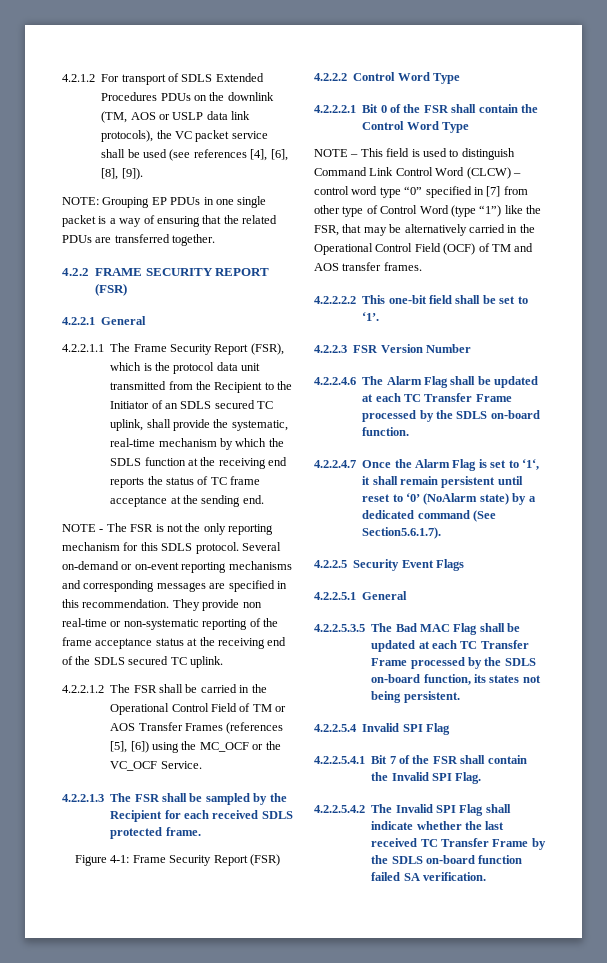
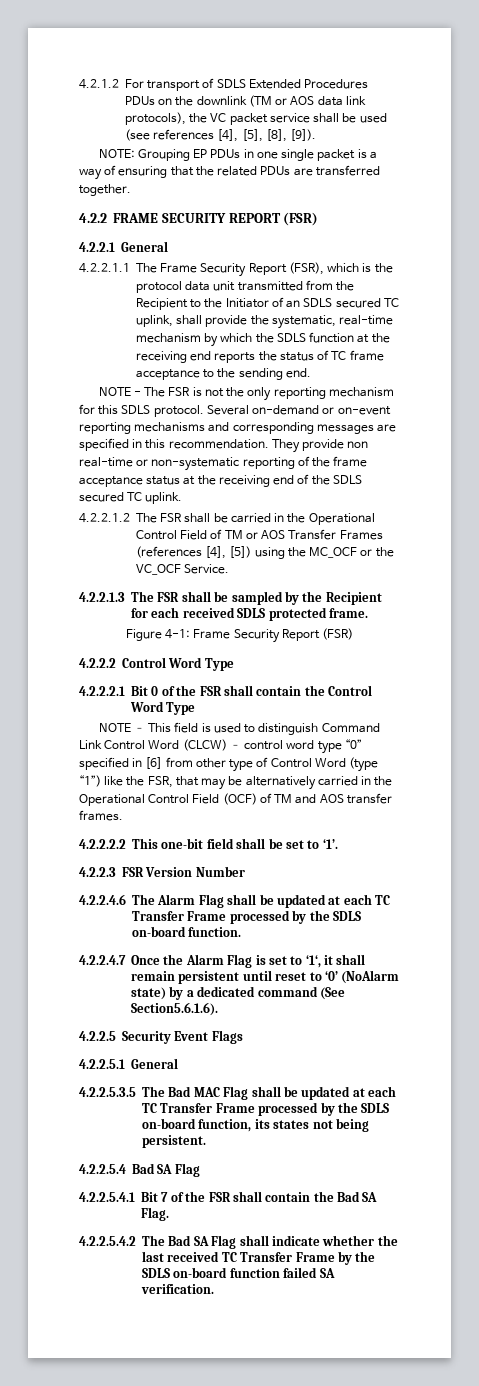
[101,111,204,123] (TM, AOS or USLP -> [248,95,315,107] (TM or AOS
[270,149,288,161] [6], -> [241,129,263,142] [5],
[170,496,181,504] at -> [203,369,215,378] to
[110,741,149,753] [5], [6]) -> [205,546,252,559] [4], [5])
[486,186,501,197] [7] -> [145,757,163,769] [6]
[362,527,442,539] Section5.6.1.7). -> [131,1002,218,1016] Section5.6.1.6).
[362,723,423,732] Invalid SPI -> [132,1163,173,1174] Bad SA
[391,772,452,781] Invalid SPI -> [337,1191,378,1202] Bad SA
[395,804,456,813] Invalid SPI -> [168,1235,209,1246] Bad SA

